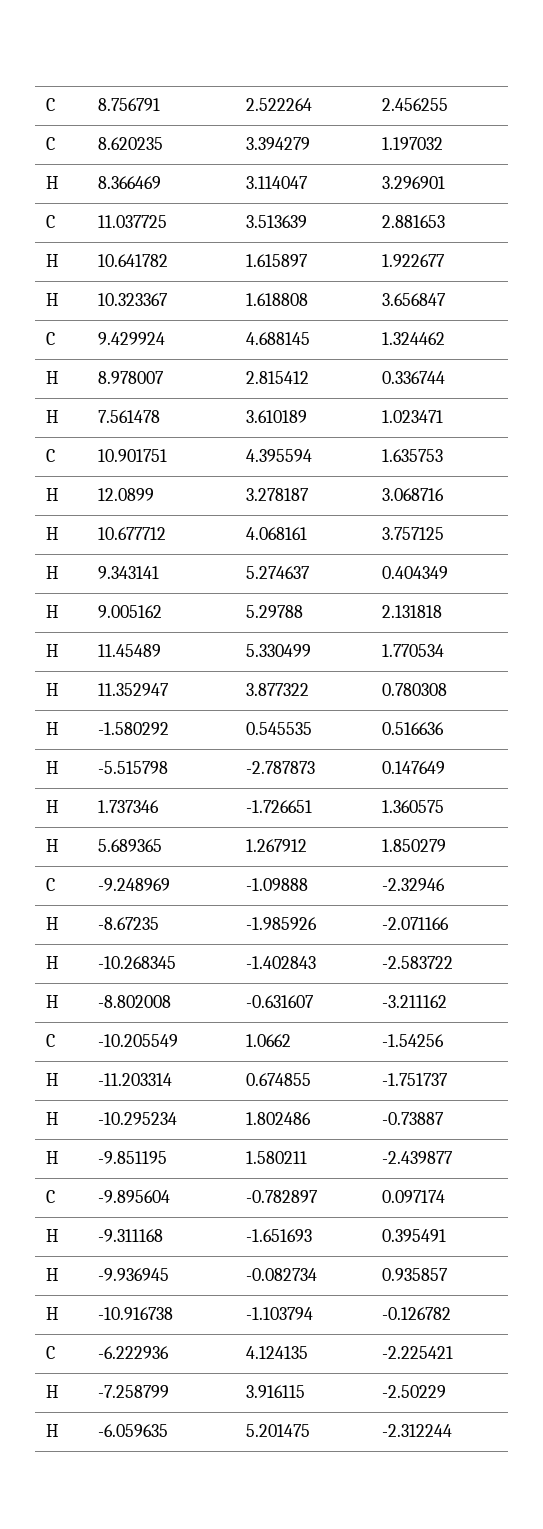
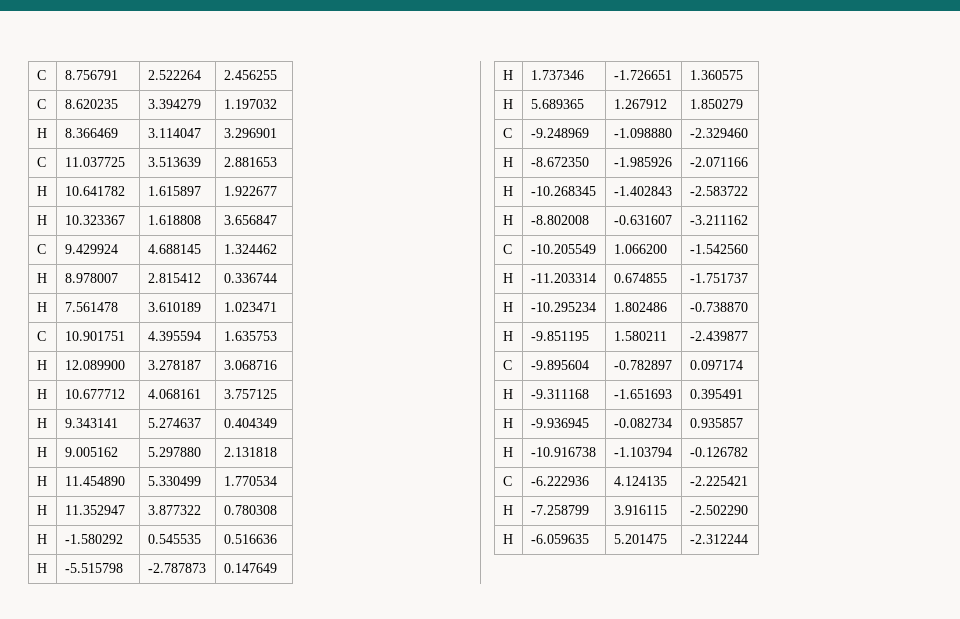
[98,488,155,501] 12.0899 -> [64,360,125,370] 12.089900
[246,605,304,618] 5.29788 -> [147,447,201,457] 5.297880
[98,644,162,657] 11.45489 -> [64,476,125,486] 11.454890
[246,878,309,891] [382,878,446,891] [46,917,60,930] [98,917,160,930] -1.09888 | -2.32946 // H | -8.67235 -> [613,128,672,138] [689,128,748,138] [502,157,513,167] [530,157,589,167] -1.098880 | -2.329460 // H | -8.672350
[246,1034,292,1047] [382,1034,445,1047] 1.0662 | -1.54256 -> [613,244,667,254] [689,244,748,254] 1.066200 | -1.542560
[382,1112,445,1125] -0.73887 -> [689,302,748,312] -0.738870
[382,1385,447,1398] -2.50229 -> [689,505,748,515] -2.502290

